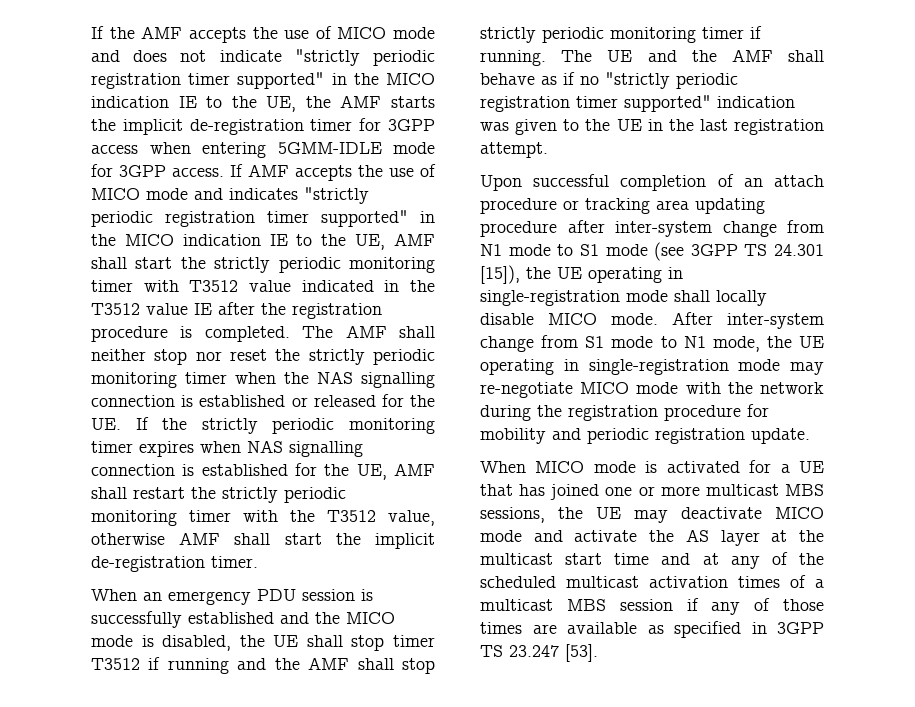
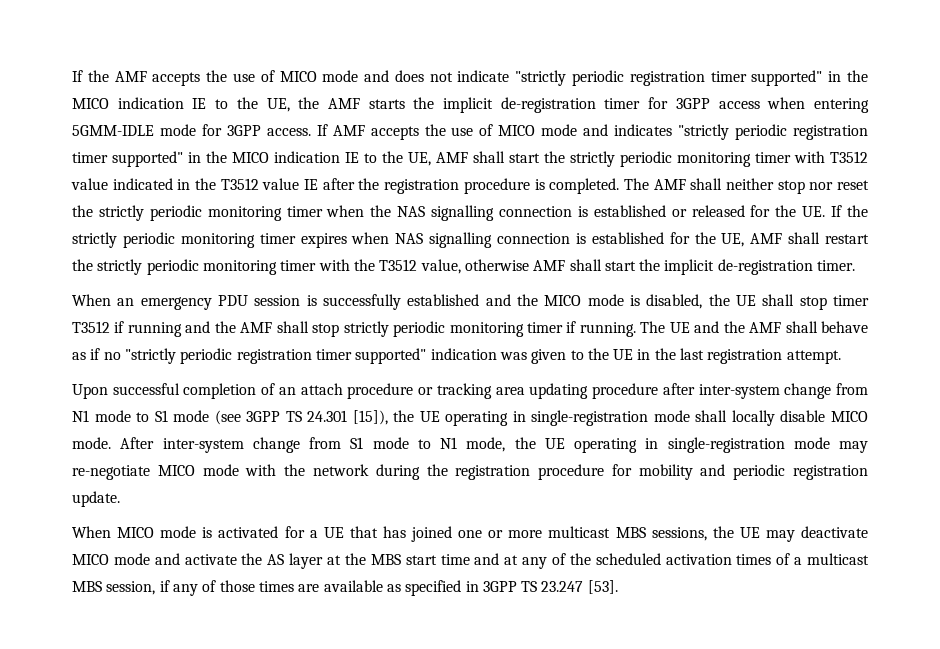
[480,553,553,565] multicast -> [370,554,401,565] MBS
[566,576,639,588] multicast -> (661, 559) none
[619,599,673,611] session -> [106,581,156,595] session,

